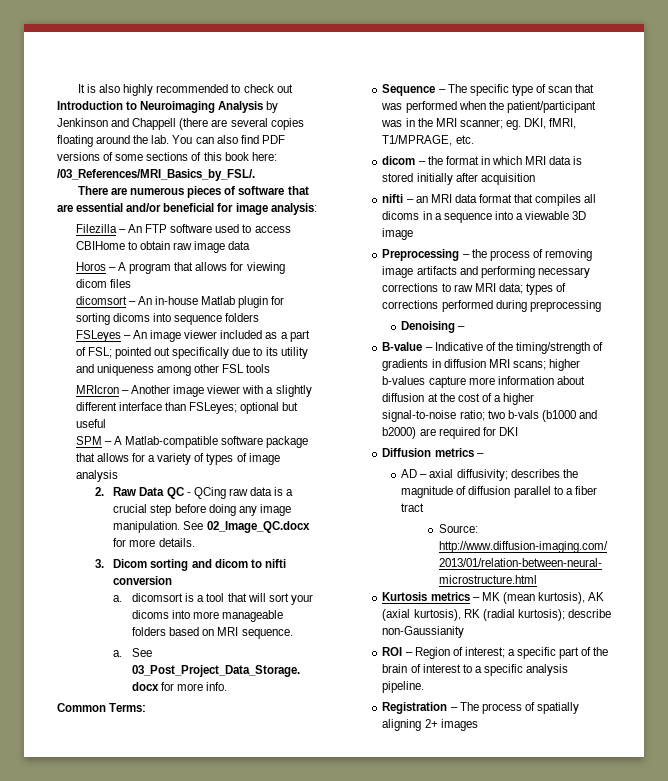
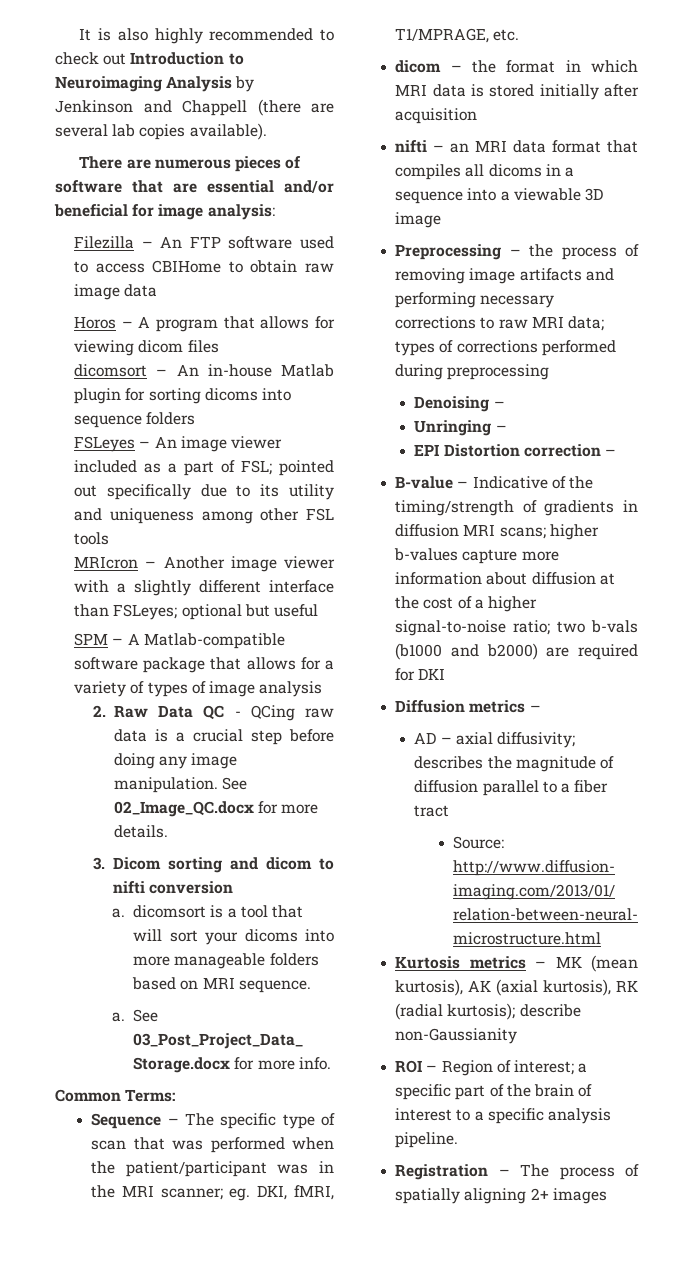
[270,118,304,130] [57,135,285,147] [57,152,277,161] [57,169,255,181] copies floating around the lab. You can also find PDF versions of some sections of this book here: /03_References/MRI_Basics_by_FSL/. -> [112,123,267,140] lab copies available).
(466, 328) none -> [414,420,507,436] [414,444,616,457] // Unringing – // EPI Distortion correction –

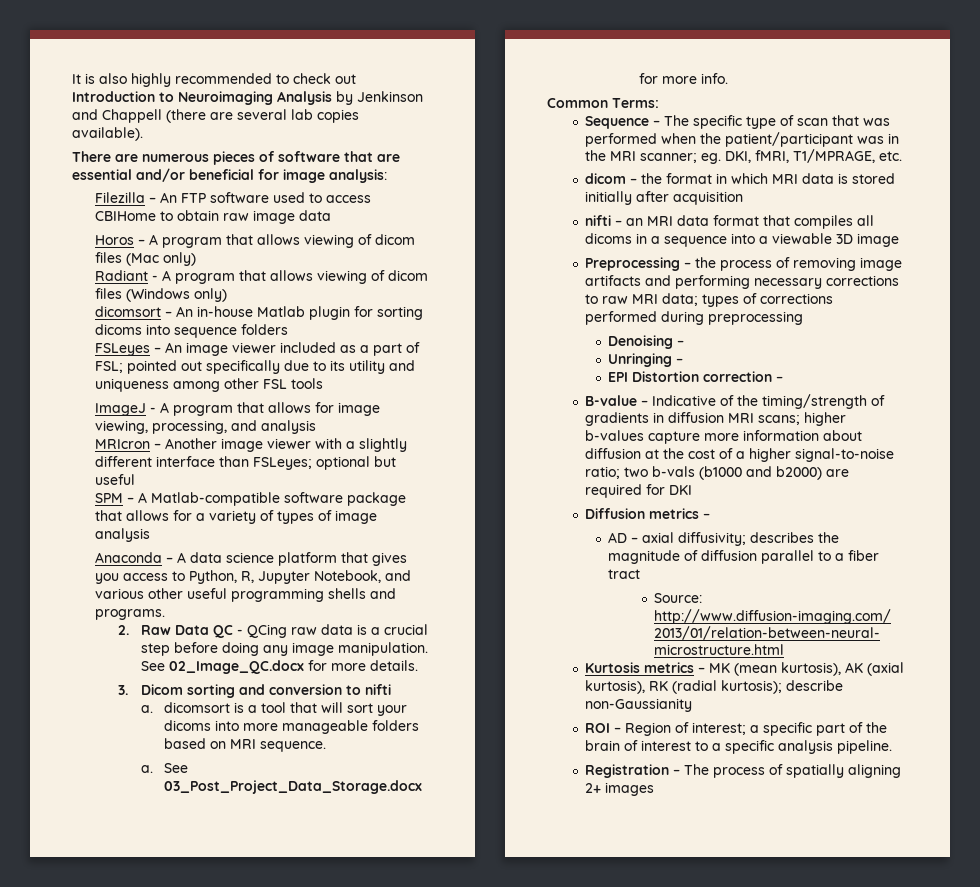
[315,316,335,329] [74,340,219,356] for viewing dicom files -> [303,234,415,248] [94,252,196,266] [94,270,428,284] [94,288,227,302] viewing of dicom files (Mac only) // Radiant - A program that allows viewing of dicom files (Windows only)
(110, 538) none -> [94,402,380,416] [94,420,316,434] // ImageJ - A program that allows for image viewing, processing, and analysis
(323, 689) none -> [94,552,407,566] [94,570,411,584] [94,588,396,602] [94,609,165,620] // Anaconda – A data science platform that gives you access to Python, R, Jupyter Notebook, and various other useful programming shells and programs.
[266,857,313,870] dicom -> [268,684,342,695] conversion
[149,881,234,894] conversion -> (391, 689) none

